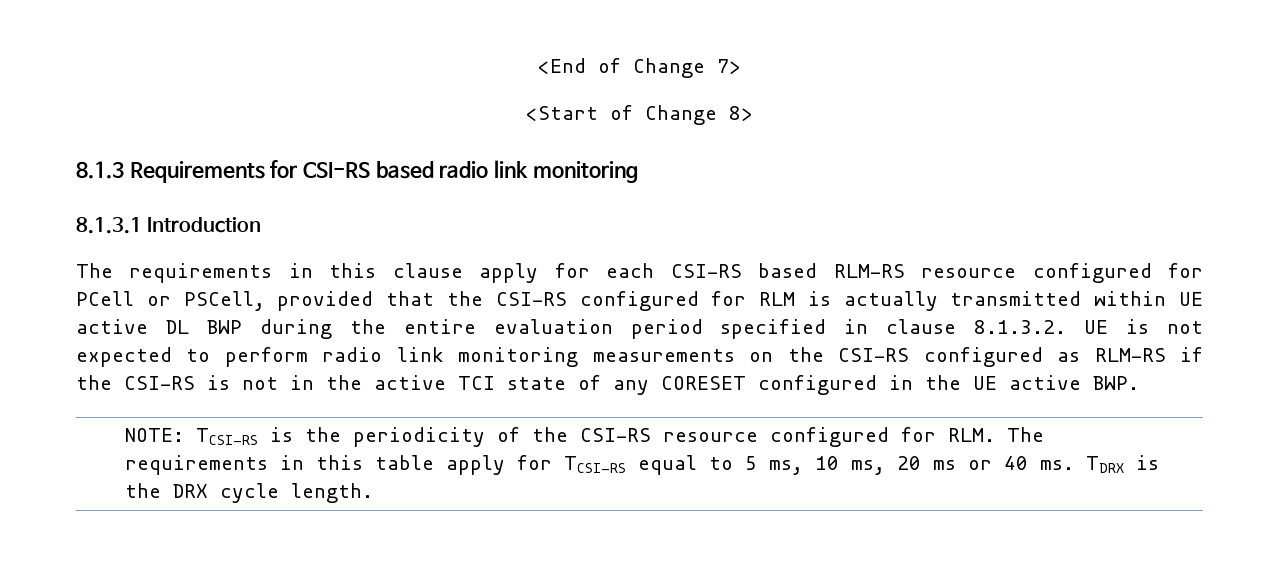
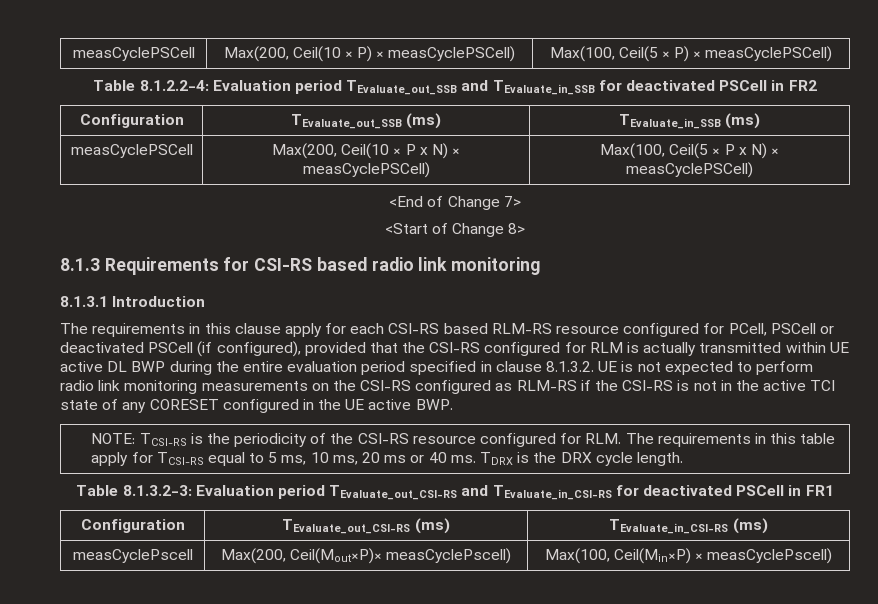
(538, 66) none -> [72,47,195,61] [223,46,516,62] [549,46,833,62] [93,80,817,95] [79,114,184,128] [290,113,442,129] [618,113,761,129] [70,144,193,158] [271,143,461,159] [302,162,430,178] [599,143,780,159] [626,162,753,178] measCyclePSCell | Max(200, Ceil(10 × P) × measCyclePSCell) | Max(100, Ceil(5 × P) × measCyclePSCell) // Table 8.1.2.2-4: Evaluation period TEvaluate_out_SSB and TEvaluate_in_SSB for deactivated PSCell in FR2 // Configuration | TEvaluate_out_SSB (ms) | TEvaluate_in_SSB (ms) // measCyclePSCell | Max(200, Ceil(10 × P x N) × measCyclePSCell) | Max(100, Ceil(5 × P x N) × measCyclePSCell) //
[76,291,265,311] PCell or PSCell, -> [728,323,834,336] [60,341,301,357] PCell, PSCell or deactivated PSCell (if configured),
(374, 493) none -> [76,485,834,500] [80,519,185,533] [282,518,450,534] [609,518,768,534] [72,549,193,563] [220,548,512,564] [544,548,833,564] // Table 8.1.3.2-3: Evaluation period TEvaluate_out_CSI-RS and TEvaluate_in_CSI-RS for deactivated PSCell in FR1 // Configuration | TEvaluate_out_CSI-RS (ms) | TEvaluate_in_CSI-RS (ms) // measCyclePscell | Max(200, Ceil(Mout×P)× measCyclePscell) | Max(100, Ceil(Min×P) × measCyclePscell)

